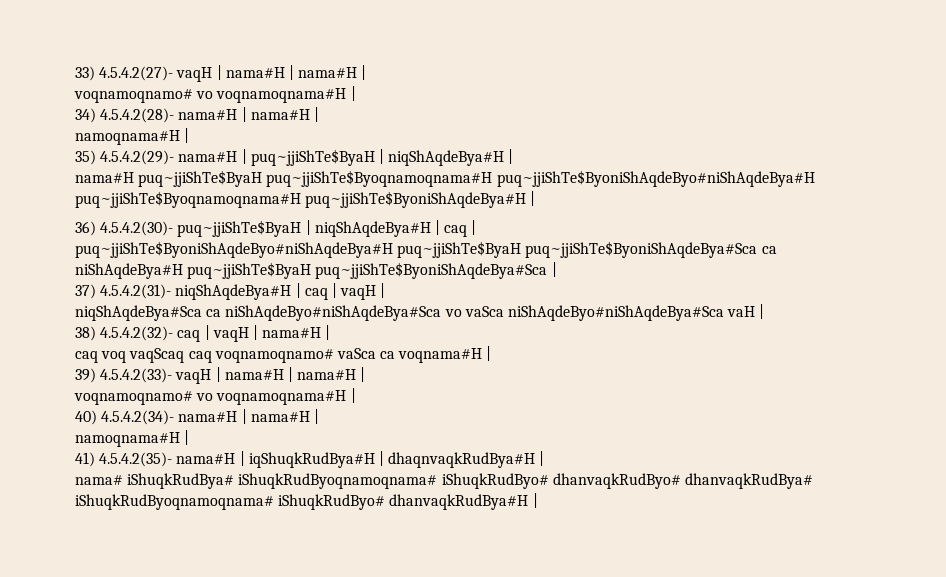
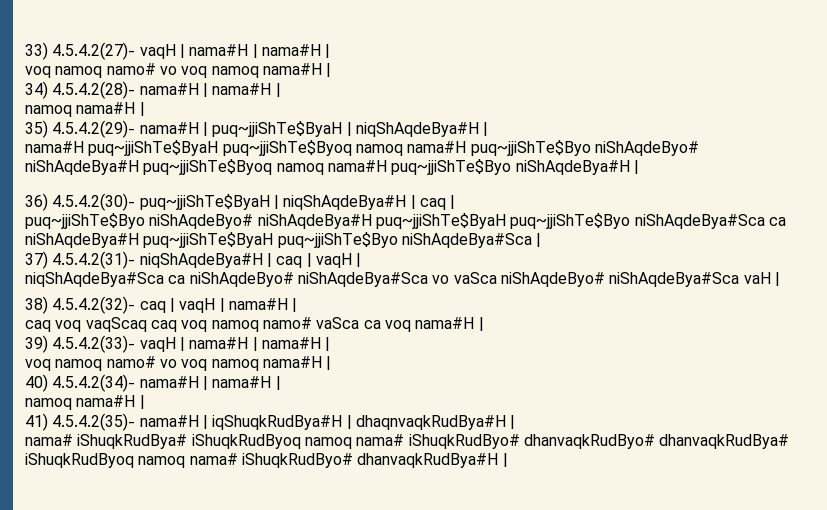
[74,88,347,103] voqnamoqnamo# vo voqnamoqnama#H -> [25,63,322,78] voq namoq namo# vo voq namoq nama#H
[75,130,180,145] namoqnama#H -> [25,102,136,117] namoq nama#H
[266,170,815,187] [75,191,527,208] puq~jjiShTe$Byoqnamoqnama#H puq~jjiShTe$ByoniShAqdeByo#niShAqdeBya#H puq~jjiShTe$Byoqnamoqnama#H puq~jjiShTe$ByoniShAqdeBya#H -> [222,140,699,156] [25,159,630,175] puq~jjiShTe$Byoq namoq nama#H puq~jjiShTe$Byo niShAqdeByo# niShAqdeBya#H puq~jjiShTe$Byoq namoq nama#H puq~jjiShTe$Byo niShAqdeBya#H
[75,241,758,258] puq~jjiShTe$ByoniShAqdeByo#niShAqdeBya#H puq~jjiShTe$ByaH puq~jjiShTe$ByoniShAqdeBya#Sca -> [25,213,765,229] puq~jjiShTe$Byo niShAqdeByo# niShAqdeBya#H puq~jjiShTe$ByaH puq~jjiShTe$Byo niShAqdeBya#Sca
[315,262,548,279] puq~jjiShTe$ByoniShAqdeBya#Sca -> [277,232,532,248] puq~jjiShTe$Byo niShAqdeBya#Sca
[225,305,724,321] niShAqdeByo#niShAqdeBya#Sca vo vaSca niShAqdeByo#niShAqdeBya#Sca -> [189,272,740,287] niShAqdeByo# niShAqdeBya#Sca vo vaSca niShAqdeByo# niShAqdeBya#Sca
[214,348,483,363] voqnamoqnamo# vaSca ca voqnama#H -> [181,317,475,332] voq namoq namo# vaSca ca voq nama#H
[74,390,347,405] voqnamoqnamo# vo voqnamoqnama#H -> [25,356,322,371] voq namoq namo# vo voq namoq nama#H
[75,432,180,447] namoqnama#H -> [25,395,136,410] namoq nama#H
[238,473,813,489] [75,494,274,510] iShuqkRudByoqnamoqnama# iShuqkRudByo# dhanvaqkRudByo# dhanvaqkRudBya# iShuqkRudByoqnamoqnama# -> [191,434,790,449] [25,453,238,468] iShuqkRudByoq namoq nama# iShuqkRudByo# dhanvaqkRudByo# dhanvaqkRudBya# iShuqkRudByoq namoq nama#

